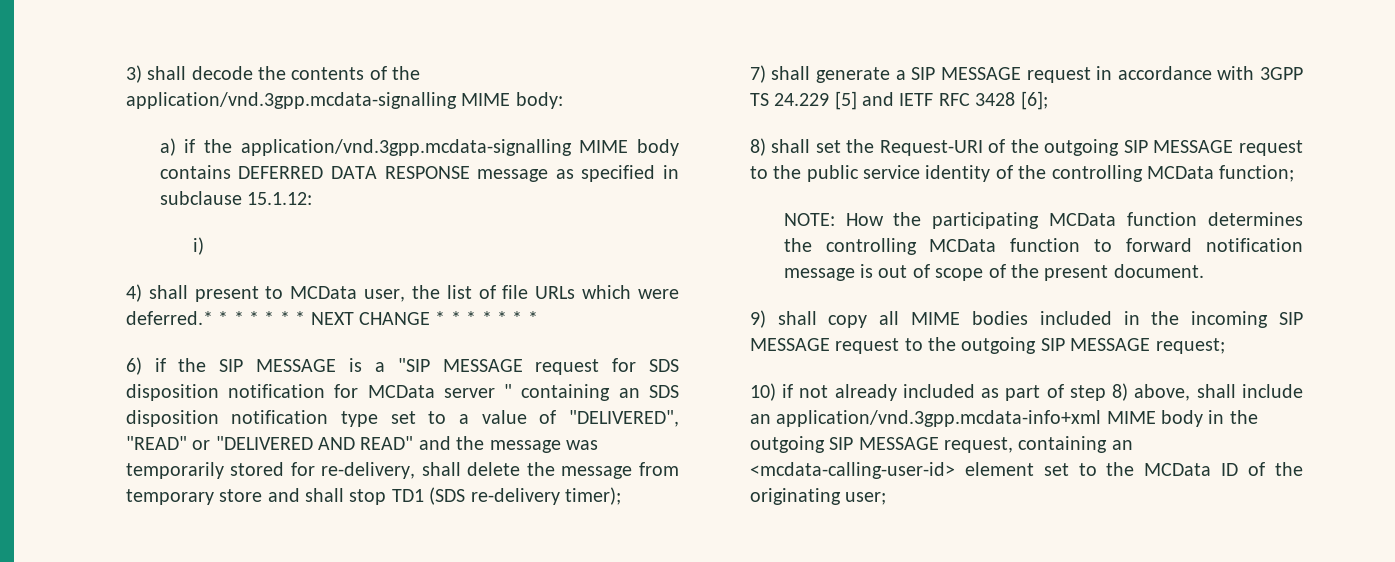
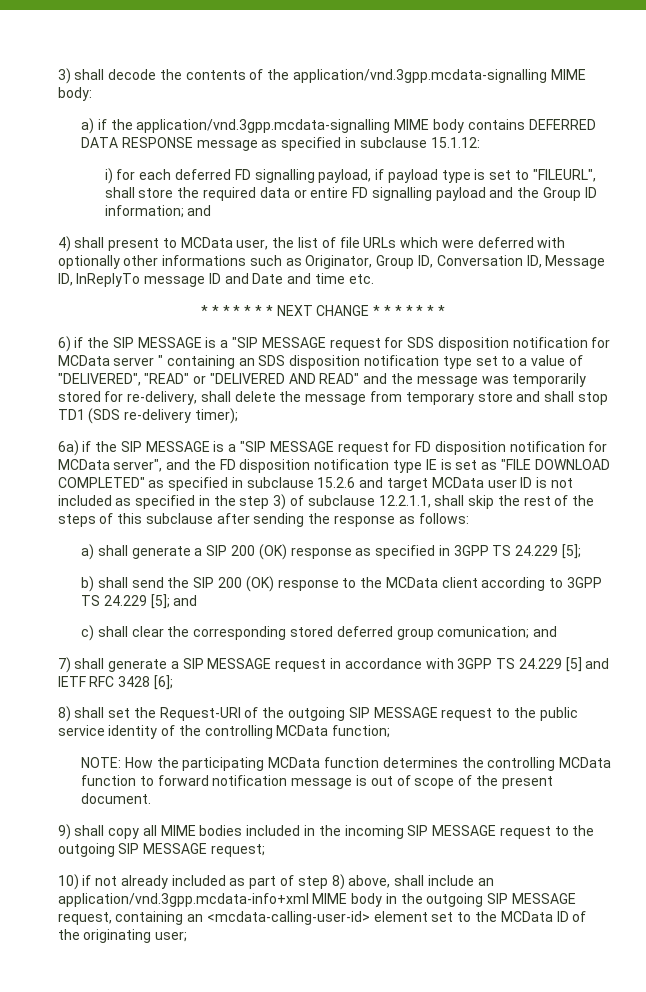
(205, 246) none -> [116,169,596,183] [104,187,597,201] [104,205,212,218] for each deferred FD signalling payload, if payload type is set to "FILEURL", shall store the required data or entire FD signalling payload and the Group ID information; and
[125,311,213,325] deferred.* -> [477,237,566,248] [57,255,606,269] [57,273,374,287] [201,305,209,316] deferred with optionally other informations such as Originator, Group ID, Conversation ID, Message ID, InReplyTo message ID and Date and time etc. // *
(622, 496) none -> [57,440,608,456] [57,459,610,473] [57,477,573,491] [57,494,595,510] [57,513,469,527] [81,544,582,560] [81,576,603,592] [81,594,198,609] [81,625,558,641] // 6a) if the SIP MESSAGE is a "SIP MESSAGE request for FD disposition notification for MCData server", and the FD disposition notification type IE is set as "FILE DOWNLOAD COMPLETED" as specified in subclause 15.2.6 and target MCData user ID is not included as specified in the step 3) of subclause 12.2.1.1, shall skip the rest of the steps of this subclause after sending the response as follows: // a) shall generate a SIP 200 (OK) response as specified in 3GPP TS 24.229 [5]; // b) shall send the SIP 200 (OK) response to the MCData client according to 3GPP TS 24.229 [5]; and // c) shall clear the corresponding stored deferred group comunication; and

